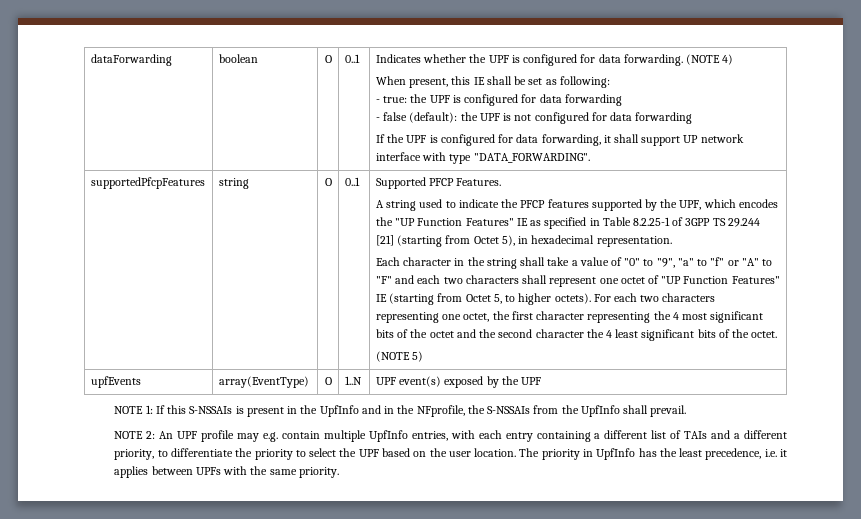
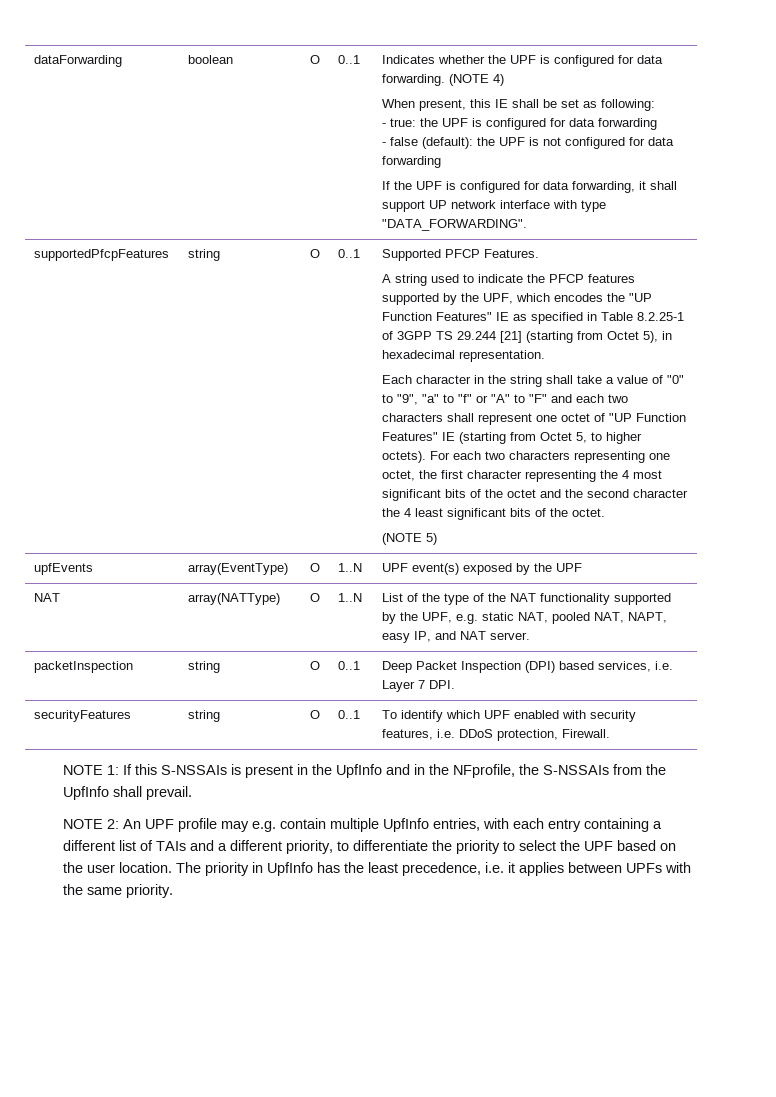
(542, 381) none -> [34,593,61,602] [188,593,281,605] [309,593,320,602] [338,593,363,602] [382,593,672,605] [382,612,668,624] [382,631,531,643] [34,661,134,673] [188,661,221,673] [309,661,320,670] [338,661,361,670] [382,661,674,673] [382,680,456,692] [34,710,132,722] [188,710,221,722] [309,710,320,719] [338,710,361,719] [382,710,637,722] [382,729,611,741] // NAT | array(NATType) | O | 1..N | List of the type of the NAT functionality supported by the UPF, e.g. static NAT, pooled NAT, NAPT, easy IP, and NAT server. // packetInspection | string | O | 0..1 | Deep Packet Inspection (DPI) based services, i.e. Layer 7 DPI. // securityFeatures | string | O | 0..1 | To identify which UPF enabled with security features, i.e. DDoS protection, Firewall.

